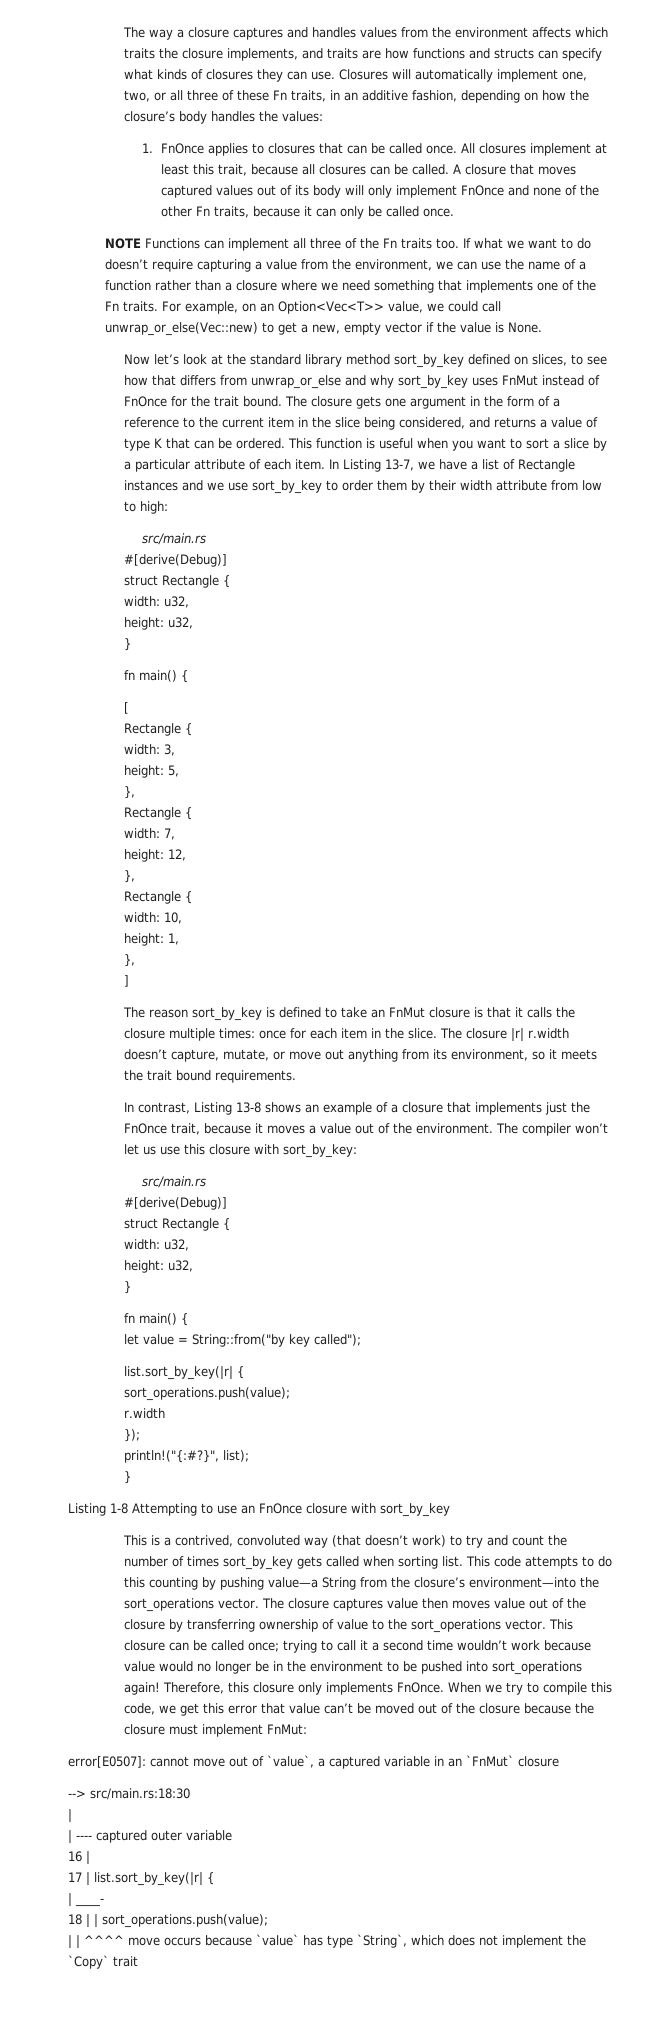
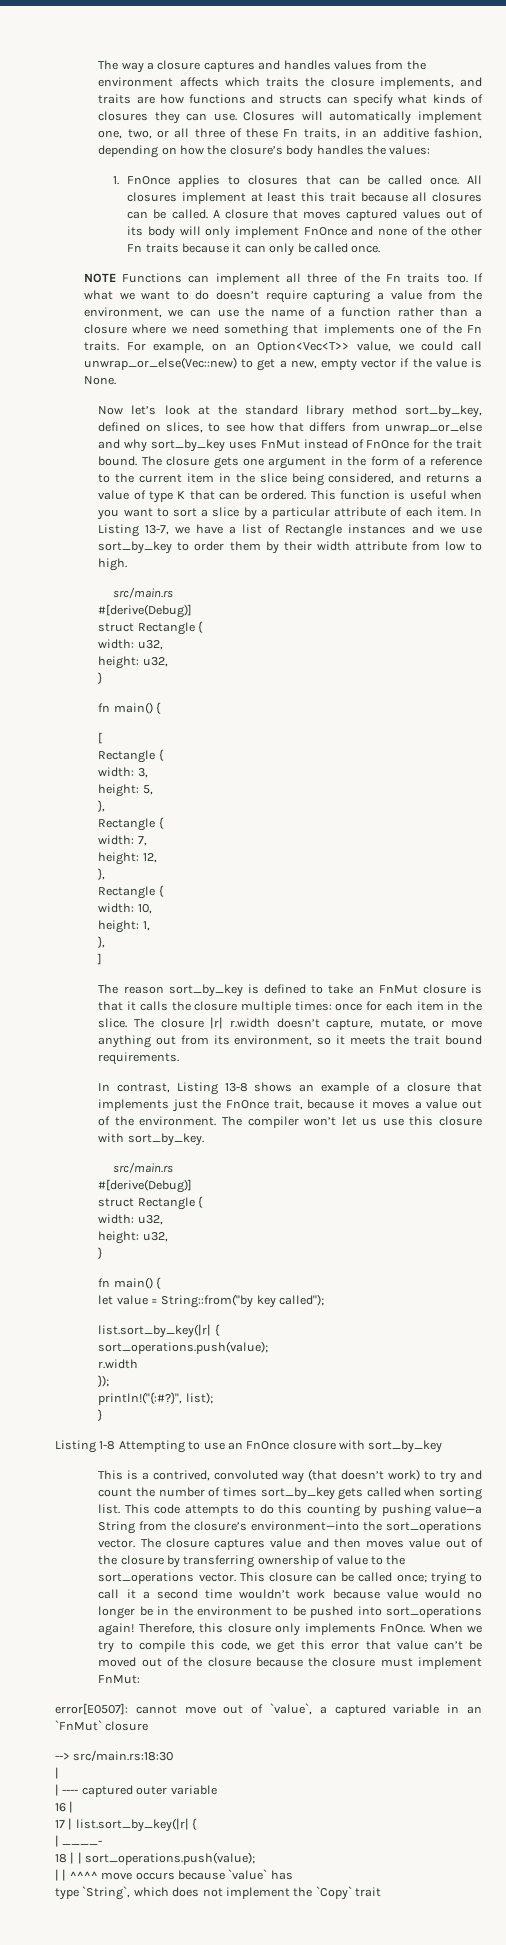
[217,164,247,176] trait, -> [329,192,356,202] trait
[213,206,249,218] traits, -> [145,243,179,253] traits
[393,354,464,368] sort_by_key -> [404,405,482,418] sort_by_key,
[139,501,168,514] high: -> [98,558,128,571] high.
[324,1049,398,1062] out anything -> [98,1035,177,1048] anything out
[282,1144,357,1158] sort_by_key: -> [127,1133,204,1146] sort_by_key.
(418, 1603) none -> [306,1538,329,1548] and
(323, 1940) none -> (293, 1875) //

